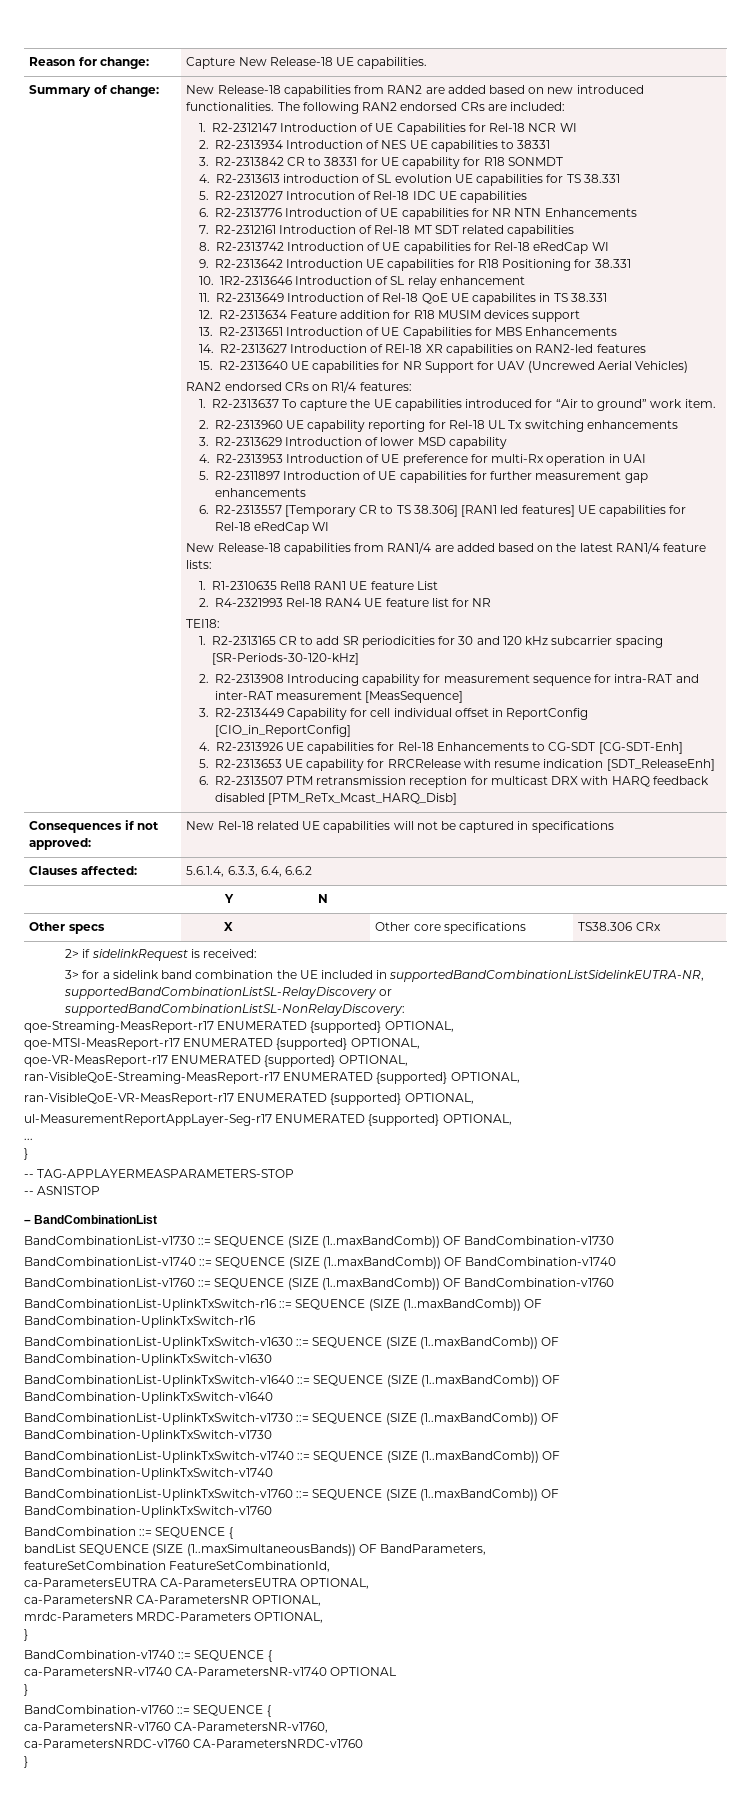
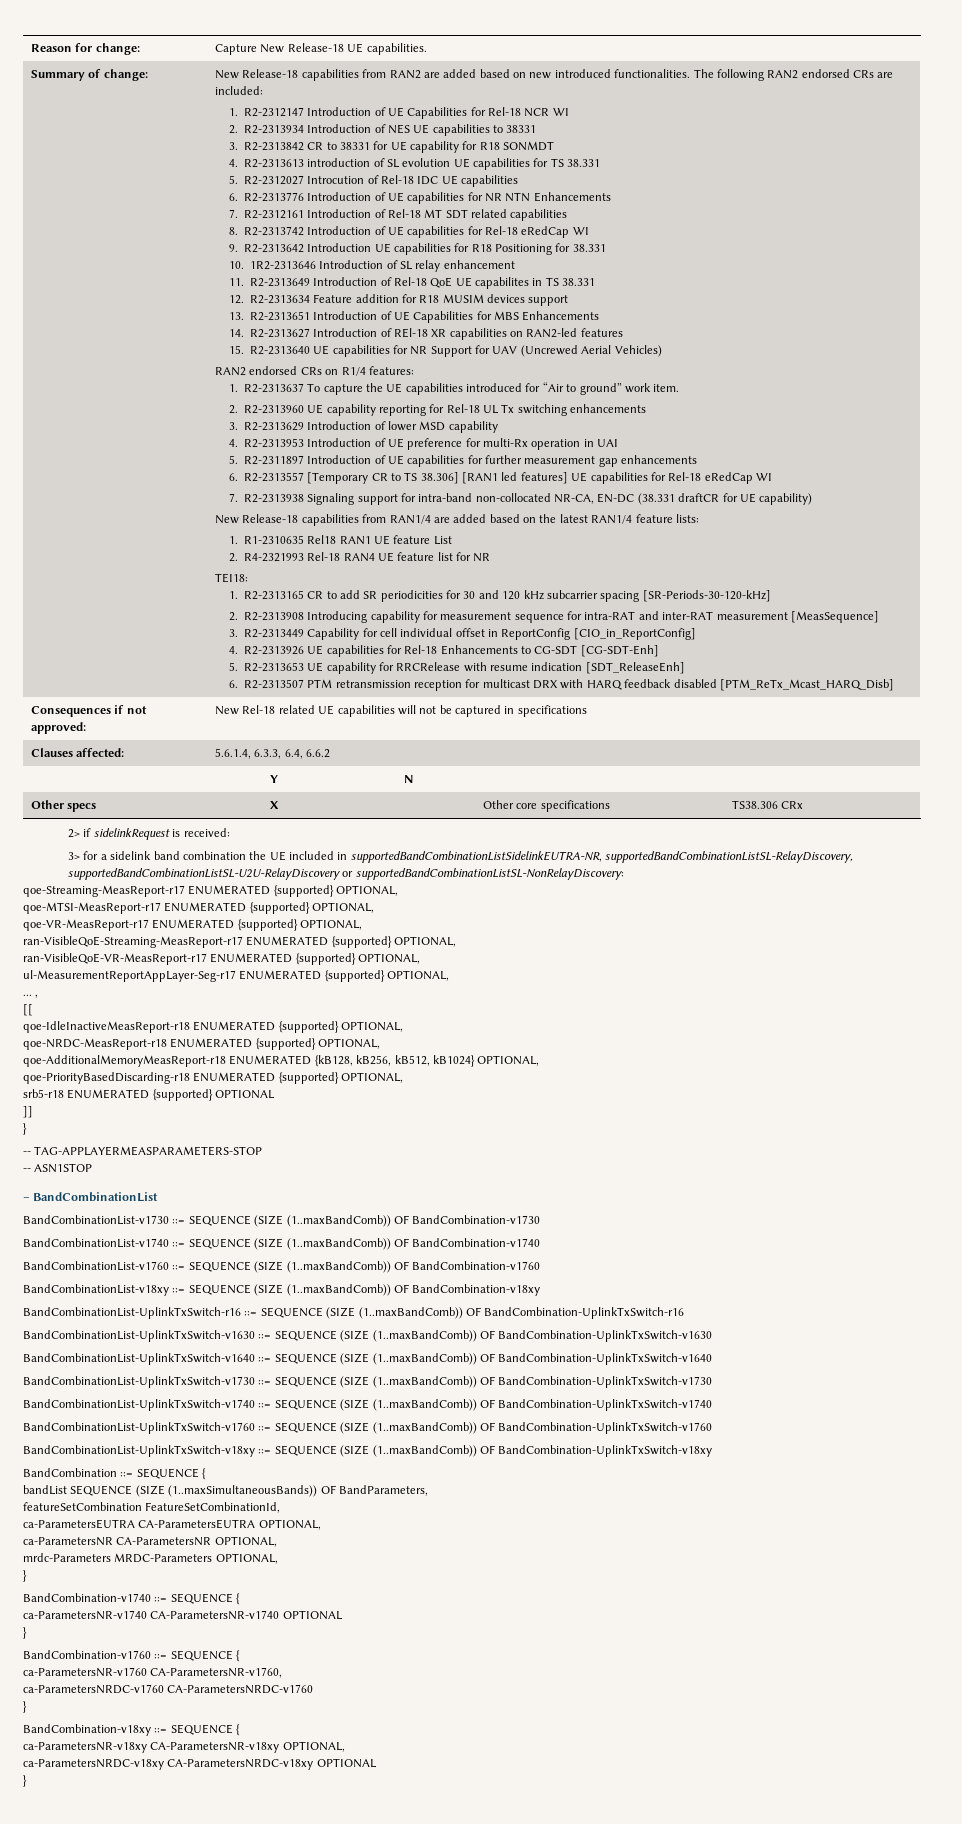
(330, 526) none -> [228,493,813,505] // 7. R2-2313938 Signaling support for intra-band non-collocated NR-CA, EN-DC (38.331 draftCR for UE capability)
[64,987,378,999] supportedBandCombinationListSL-RelayDiscovery -> [605,851,854,863] [68,868,341,880] supportedBandCombinationListSL-RelayDiscovery, supportedBandCombinationListSL-U2U-RelayDiscovery
(33, 1139) none -> [35,994,39,998] [23,1004,33,1016] [23,1021,404,1033] [23,1038,381,1050] [23,1055,540,1067] [23,1072,404,1084] [23,1089,276,1101] [23,1106,33,1118] , // [[ // qoe-IdleInactiveMeasReport-r18 ENUMERATED {supported} OPTIONAL, // qoe-NRDC-MeasReport-r18 ENUMERATED {supported} OPTIONAL, // qoe-AdditionalMemoryMeasReport-r18 ENUMERATED {kB128, kB256, kB512, kB1024} OPTIONAL, // qoe-PriorityBasedDiscarding-r18 ENUMERATED {supported} OPTIONAL, // srb5-r18 ENUMERATED {supported} OPTIONAL // ]]
(615, 1282) none -> [23,1284,541,1296] // BandCombinationList-v18xy ::= SEQUENCE (SIZE (1..maxBandComb)) OF BandCombination-v18xy
(272, 1512) none -> [23,1445,713,1457] // BandCombinationList-UplinkTxSwitch-v18xy ::= SEQUENCE (SIZE (1..maxBandComb)) OF BandCombination-UplinkTxSwitch-v18xy
(28, 1762) none -> [23,1724,241,1736] [23,1741,345,1753] [23,1758,377,1770] [23,1775,27,1787] // BandCombination-v18xy ::= SEQUENCE { // ca-ParametersNR-v18xy CA-ParametersNR-v18xy OPTIONAL, // ca-ParametersNRDC-v18xy CA-ParametersNRDC-v18xy OPTIONAL // }

